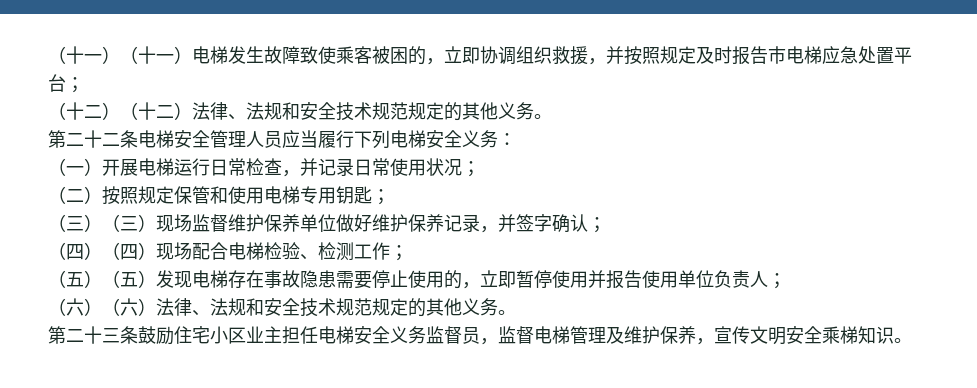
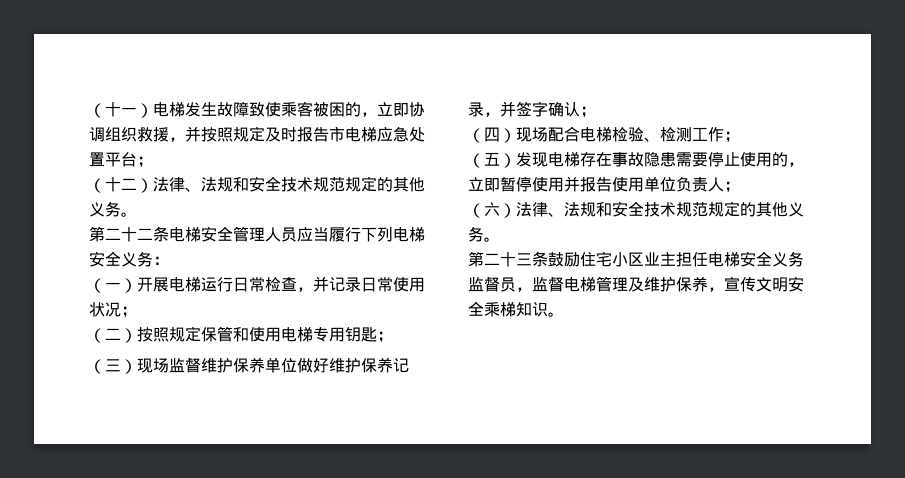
[48,46,192,64] （十一）（十一） -> [89,102,153,118] （十一）
[120,102,192,120] （十二） -> (153, 185) none
[102,214,156,232] （三） -> (137, 366) none
[102,242,156,260] （四） -> (516, 135) none
[102,270,156,288] （五） -> (516, 160) none
[102,298,156,316] （六） -> (516, 210) none

